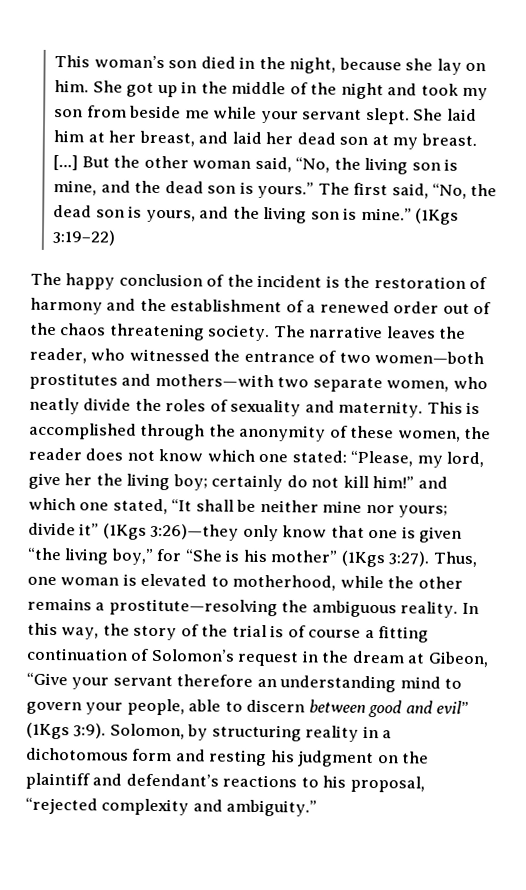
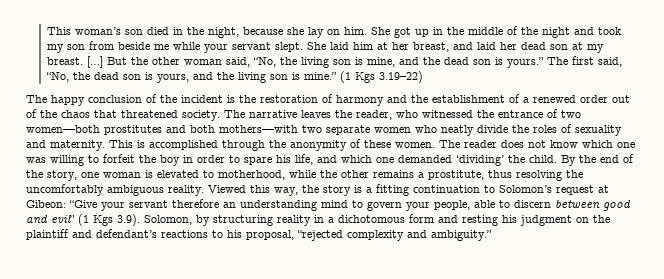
[415,208,460,225] [52,230,117,246] (1Kgs 3:19–22) -> [339,71,423,83] (1 Kgs 3.19–22)
[108,323,205,341] threatening -> [94,110,178,118] that threatened
(152, 379) none -> [190,125,215,133] both
[386,380,450,392] women, -> [374,127,411,133] women
[397,426,492,442] women, the -> [395,140,460,148] women. The
[291,450,485,468] [28,472,448,492] [28,497,449,518] [28,522,463,543] [27,547,478,568] stated: “Please, my lord, give her the living boy; certainly do not kill him!” and which one stated, “It shall be neither mine nor yours; divide it” (1Kgs 3:26)—they only know that one is given “the living boy,” for “She is his mother” (1Kgs 3:27). Thus, -> [26,154,634,166] [26,170,77,181] was willing to forfeit the boy in order to spare his life, and which one demanded ‘dividing’ the child. By the end of the story,
[108,598,309,617] prostitute—resolving the -> [428,170,583,181] [26,184,104,196] prostitute, thus resolving the uncomfortably
[461,602,479,615] In -> [208,185,246,193] Viewed
[180,624,362,638] of the trial is of course -> [354,185,362,193] is
[130,648,150,661] of -> [484,185,495,193] to
[301,650,489,668] in the dream at Gibeon, -> [598,185,609,193] [26,200,66,208] at Gibeon:
[26,722,107,740] (1Kgs 3:9). -> [78,214,140,226] (1 Kgs 3.9).

